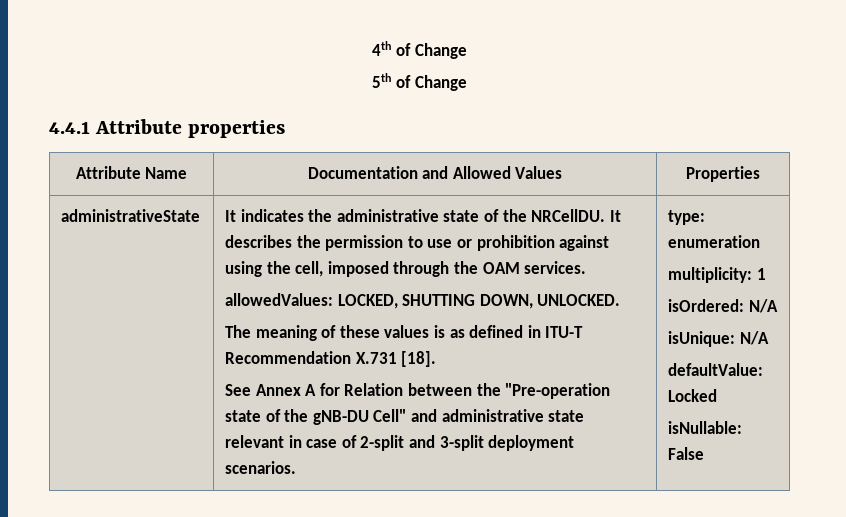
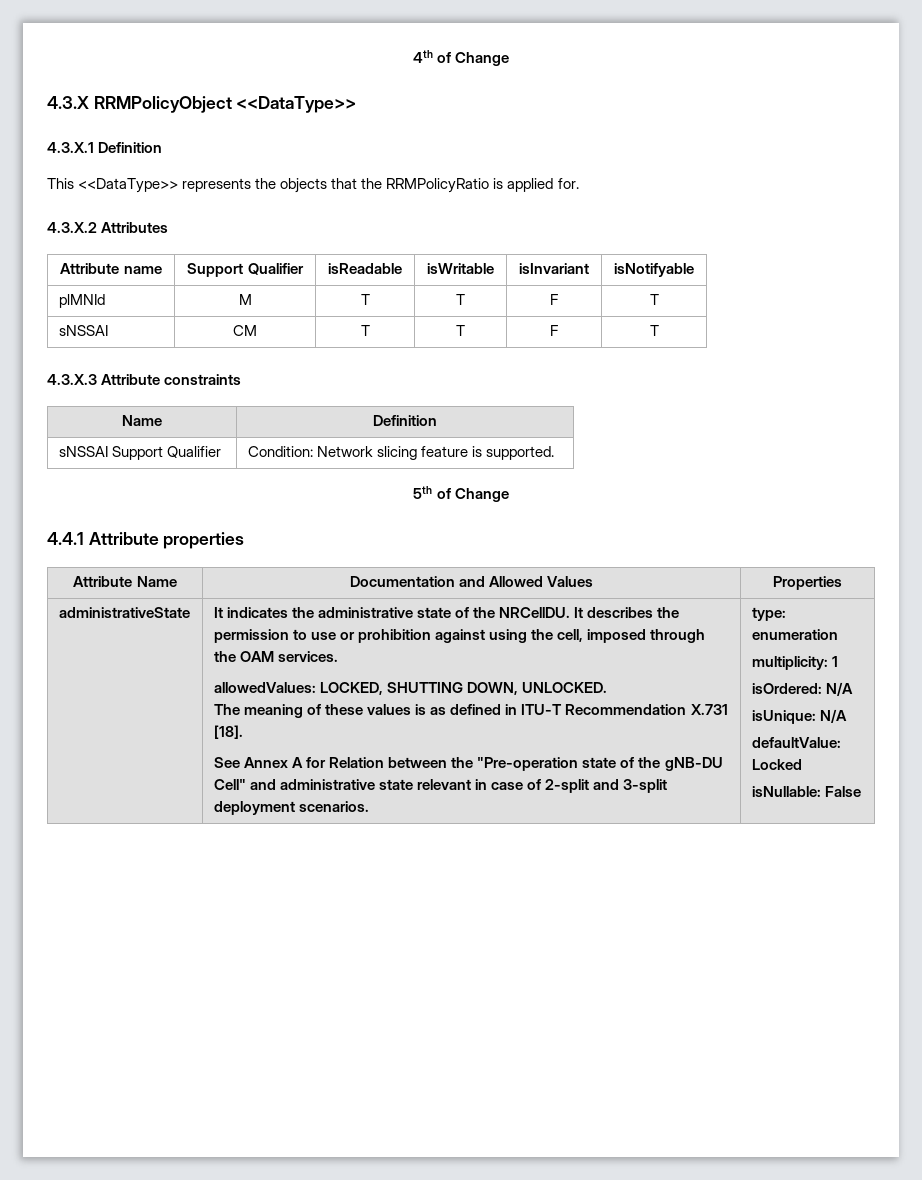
(467, 51) none -> [47,96,357,113] [47,142,163,153] [47,178,579,193] [47,222,169,233] [60,263,162,274] [187,263,304,277] [328,263,402,274] [427,263,494,274] [519,263,589,274] [614,263,694,277] [58,294,105,308] [238,294,252,305] [360,294,370,305] [456,294,465,305] [550,294,558,305] [649,294,659,305] [58,325,108,336] [233,325,257,336] [360,325,370,336] [456,325,465,336] [550,325,558,336] [649,325,659,336] [47,374,242,385] [122,415,162,426] [373,415,437,426] [58,446,222,460] [247,446,555,460] // 4.3.X RRMPolicyObject <<DataType>> // 4.3.X.1 Definition // This <<DataType>> represents the objects that the RRMPolicyRatio is applied for. // 4.3.X.2 Attributes // Attribute name | Support Qualifier | isReadable | isWritable | isInvariant | isNotifyable // plMNId | M | T | T | F | T // sNSSAI | CM | T | T | F | T // 4.3.X.3 Attribute constraints // Name | Definition // sNSSAI Support Qualifier | Condition: Network slicing feature is supported.

